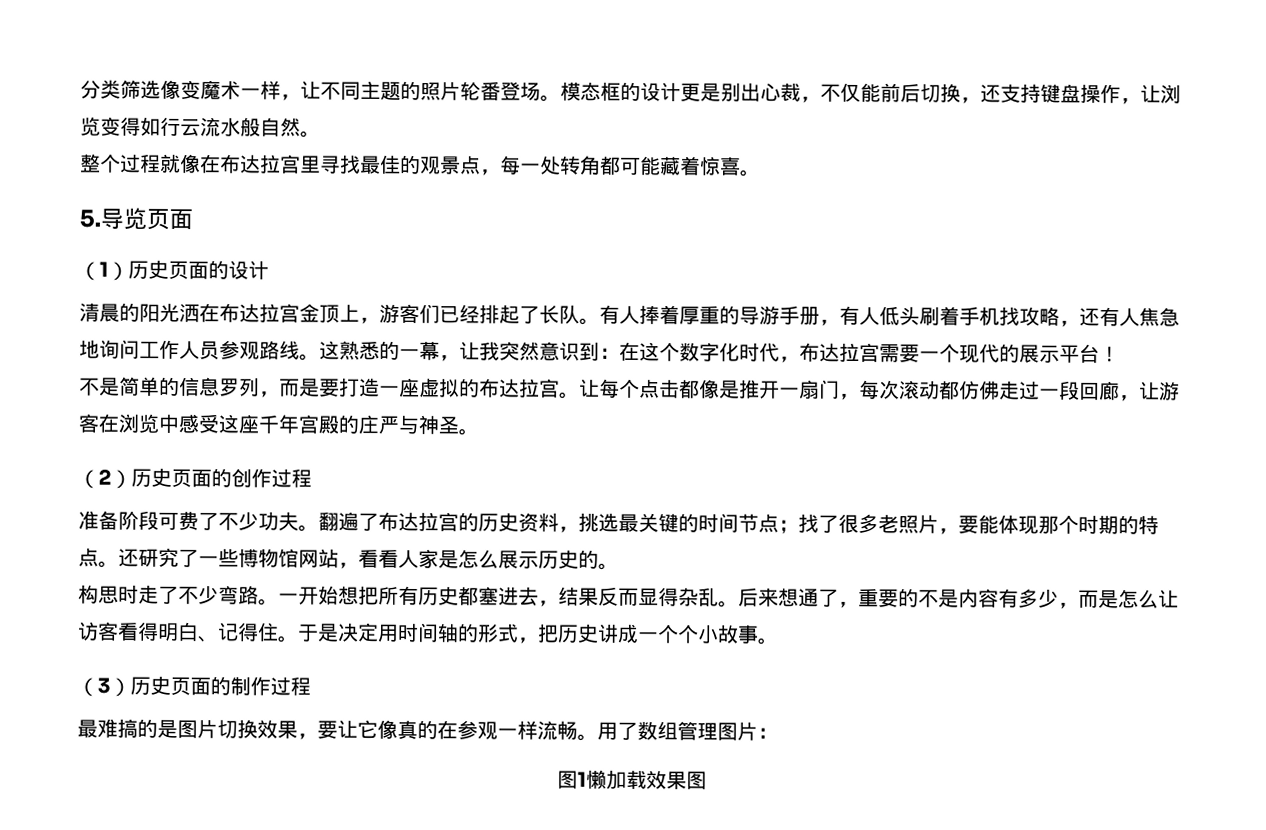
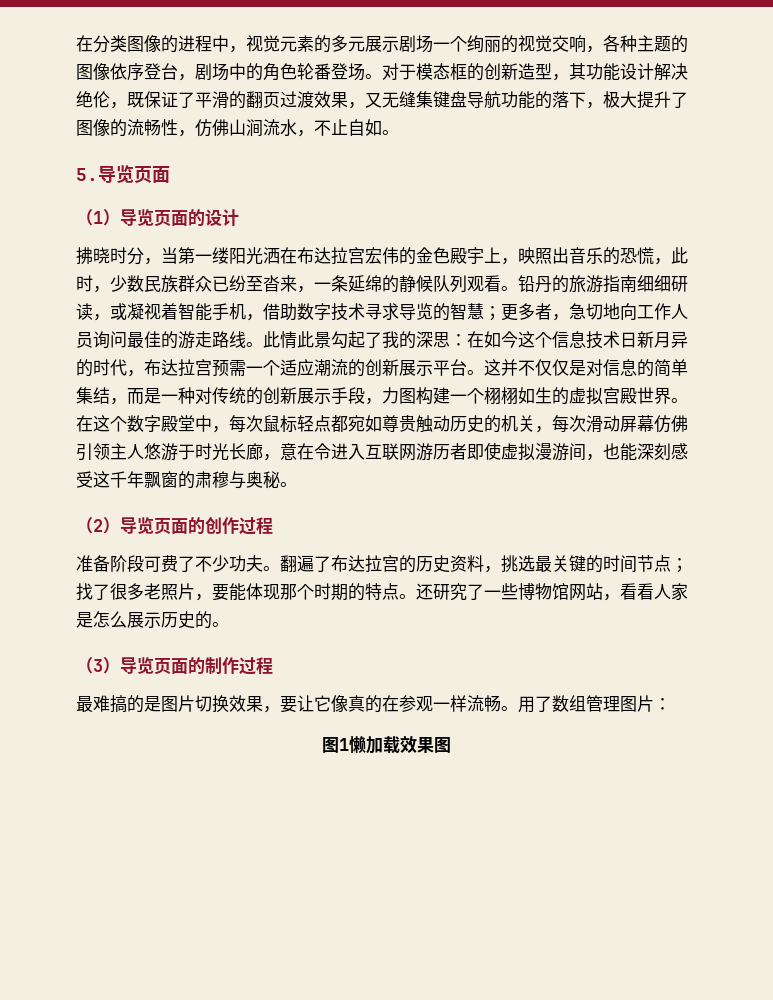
[80,79,461,101] 分类筛选像变魔术一样，让不同主题的照片 -> [76,35,688,53] [76,63,297,81] 在分类图像的进程中，视觉元素的多元展示剧场一个绚丽的视觉交响，各种主题的图像依序登台，剧场中的角色
(561, 98) none -> [382,63,416,80] 对于
[640,82,1181,105] [80,116,321,138] [80,153,741,176] 设计更是别出心裁，不仅能前后切换，还支持键盘操作，让浏览变得如行云流水般自然。 // 整个过程就像在布达拉宫里寻找最佳的观景点，每一处转角都可能藏着惊喜 -> [484,63,688,81] [76,91,688,109] [76,119,382,137] 创新造型，其功能设计解决绝伦，既保证了平滑的翻页过渡效果，又无缝集键盘导航功能的落下，极大提升了图像的流畅性，仿佛山涧流水，不止自如
[128,259,169,279] 历史 -> [120,209,154,226] 导览
[79,302,1180,327] [79,339,1120,364] [79,376,1180,402] [78,413,459,435] 清晨的阳光洒在布达拉宫金顶上，游客们已经排起了长队。有人捧着厚重的导游手册，有人低头刷着手机找攻略，还有人焦急地询问工作人员参观路线。这熟悉的一幕，让我突然意识到：在这个数字化时代，布达拉宫需要一个现代的展示平台！ // 不是简单的信息罗列，而是要打造一座虚拟的布达拉宫。让每个点击都像是推开一扇门，每次滚动都仿佛走过一段回廊，让游客在浏览中感受这座千年宫殿的庄严与神圣 -> [76,247,688,265] [76,275,688,293] [76,303,688,321] [76,331,688,349] [76,359,688,377] [76,387,688,405] [76,415,688,433] [76,442,688,461] [76,471,280,489] 拂晓时分，当第一缕阳光洒在布达拉宫宏伟的金色殿宇上，映照出音乐的恐慌，此时，少数民族群众已纷至沓来，一条延绵的静候队列观看。铅丹的旅游指南细细研读，或凝视着智能手机，借助数字技术寻求导览的智慧；更多者，急切地向工作人员询问最佳的游走路线。此情此景勾起了我的深思：在如今这个信息技术日新月异的时代，布达拉宫预需一个适应潮流的创新展示平台。这并不仅仅是对信息的简单集结，而是一种对传统的创新展示手段，力图构建一个栩栩如生的虚拟宫殿世界。在这个数字殿堂中，每次鼠标轻点都宛如尊贵触动历史的机关，每次滑动屏幕仿佛引领主人悠游于时光长廊，意在令进入互联网游历者即使虚拟漫游间，也能深刻感受这千年飘窗的肃穆与奥秘
[131,467,172,487] 历史 -> [120,517,154,534] 导览
[78,584,1179,609] [78,621,779,645] // 构思时走了不少弯路。一开始想把所有历史都塞进去，结果反而显得杂乱。后来想通了，重要的不是内容有多少，而是怎么让访客看得明白、记得住。于是决定用时间轴的形式，把历史讲成一个个小故事。 -> (229, 624) none
[130,675,171,695] 历史 -> [120,657,154,674] 导览

